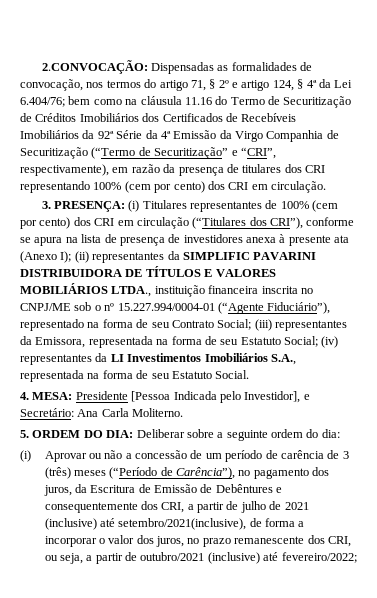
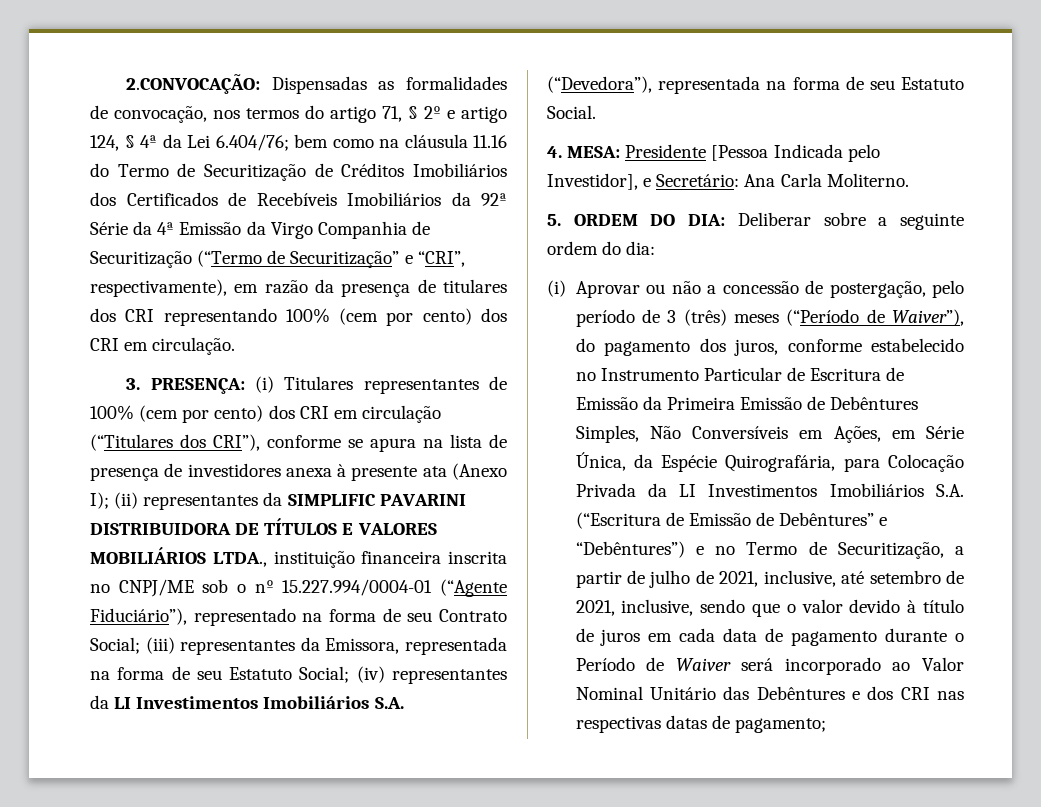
[270,354,296,365] S.A., -> [374,697,404,709] [547,76,652,93] S.A. (“Devedora”),
[205,450,324,462] um período de carência -> [829,280,964,298] [575,309,635,327] postergação, pelo período
[176,467,251,479] Carência”), no -> [892,309,964,326] [575,338,595,352] Waiver”), do
[74,484,283,493] [44,501,185,513] da Escritura de Emissão de Debêntures e consequentemente dos CRI, -> [787,338,964,352] [575,367,905,381] [575,396,919,410] [575,425,964,443] [575,452,964,472] [575,483,964,497] [575,512,888,529] [575,541,944,559] conforme estabelecido no Instrumento Particular de Escritura de Emissão da Primeira Emissão de Debêntures Simples, Não Conversíveis em Ações, em Série Única, da Espécie Quirografária, para Colocação Privada da LI Investimentos Imobiliários S.A. (“Escritura de Emissão de Debêntures” e “Debêntures”) e no Termo de Securitização,
[284,502,309,510] [44,518,305,530] [44,535,351,547] [44,552,357,564] 2021 (inclusive) até setembro/2021(inclusive), de forma a incorporar o valor dos juros, no prazo remanescente dos CRI, ou seja, a partir de outubro/2021 (inclusive) até fevereiro/2022; -> [719,570,964,587] [575,599,964,617] [575,628,964,646] [575,657,964,675] [575,686,964,700] [575,715,826,733] 2021, inclusive, até setembro de 2021, inclusive, sendo que o valor devido à título de juros em cada data de pagamento durante o Período de Waiver será incorporado ao Valor Nominal Unitário das Debêntures e dos CRI nas respectivas datas de pagamento;

